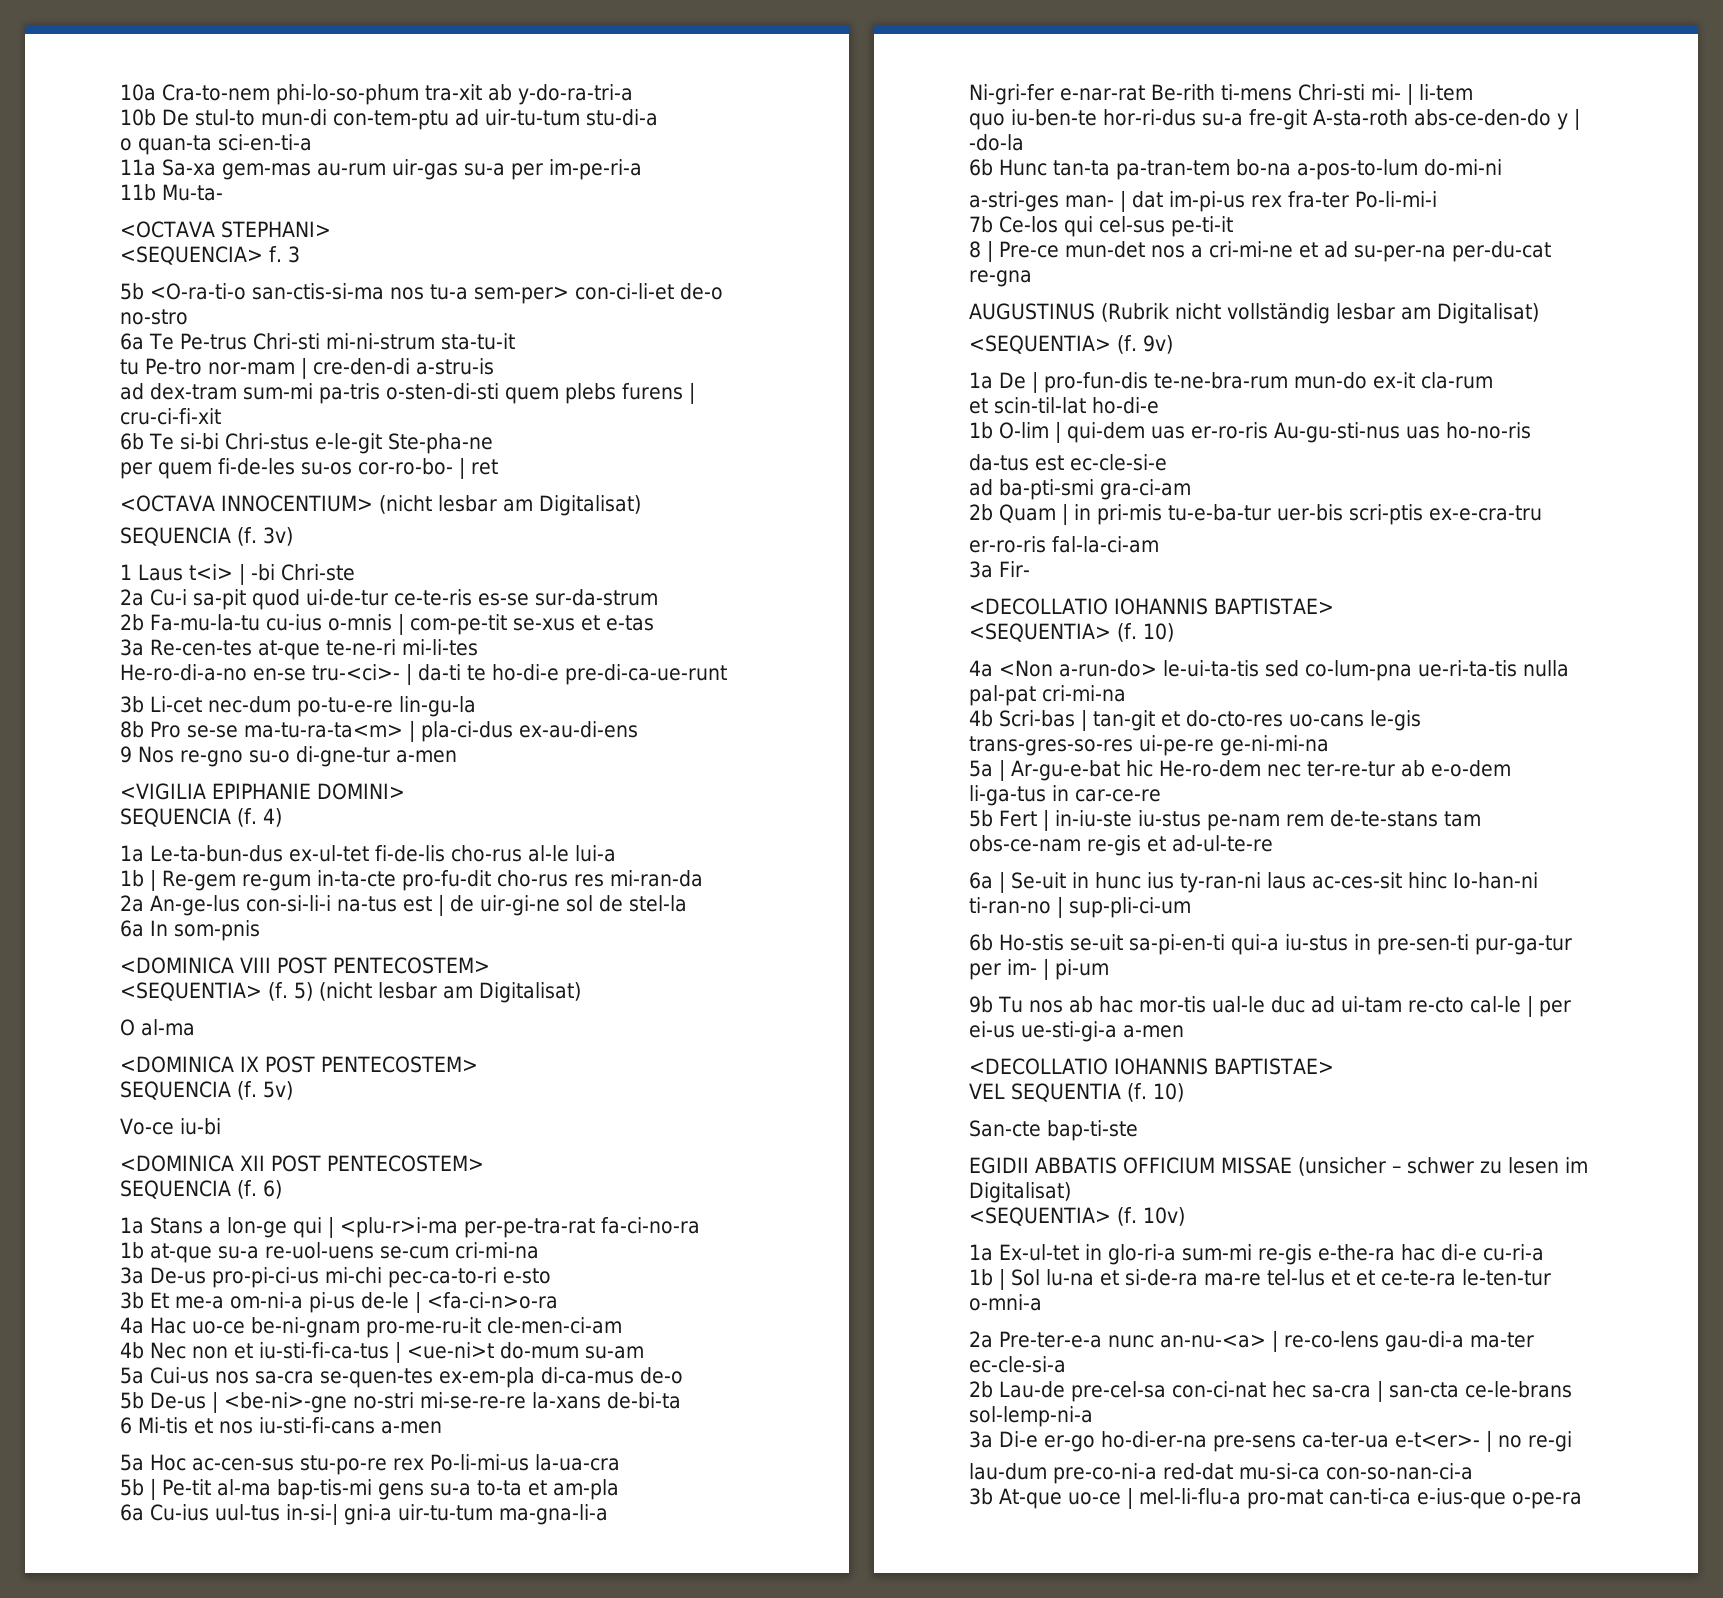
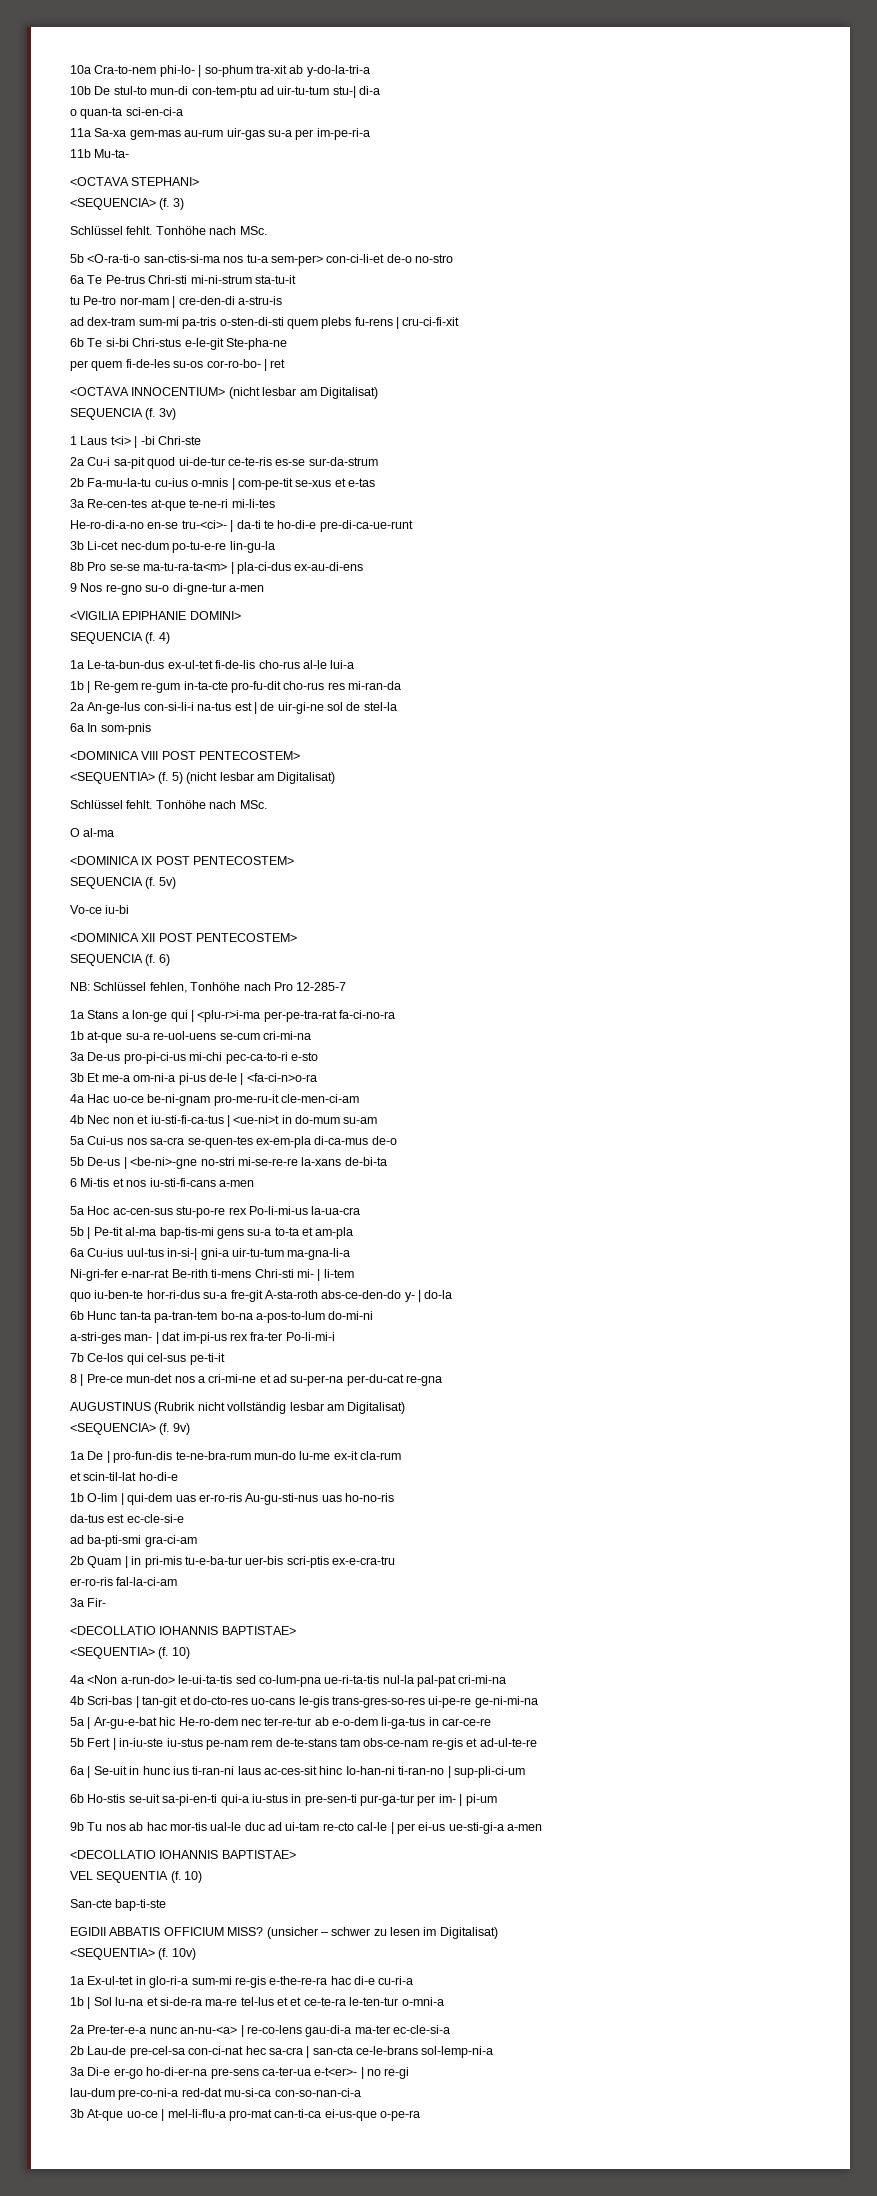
[276,84,419,105] phi-lo-so-phum -> [159,65,253,77] phi-lo- | so-phum
[518,84,633,105] y-do-ra-tri-a -> [306,65,370,77] y-do-la-tri-a
[585,109,658,126] stu-di-a -> [332,86,380,98] stu-| di-a
[218,134,312,151] sci-en-ti-a -> [125,107,183,116] sci-en-ci-a
[269,246,300,263] f. 3 -> [159,198,184,210] [70,226,267,235] (f. 3) // Schlüssel fehlt. Tonhöhe nach MSc.
[622,383,683,400] furens -> [354,317,393,326] fu-rens
(581, 992) none -> [70,800,267,809] // Schlüssel fehlt. Tonhöhe nach MSc.
(282, 1189) none -> [70,982,347,993] // NB: Schlüssel fehlen, Tonhöhe nach Pro 12-285-7
(494, 1350) none -> [281,1115,292,1124] in
[1556,108,1580,130] [969,134,1024,151] y | -do-la -> [404,1290,453,1302] y- | do-la
[969,335,1111,354] <SEQUENTIA> -> [70,1423,156,1435] <SEQUENCIA>
(1367, 380) none -> [299,1451,331,1460] lu-me
[1523,660,1569,677] nulla -> [382,1675,414,1684] nul-la
[1180,872,1261,893] ty-ran-ni -> [192,1766,235,1775] ti-ran-ni
[1220,1157,1292,1174] MISSAE -> [227,1927,264,1936] MISS?
[1318,1244,1395,1261] e-the-ra -> [269,1976,328,1985] e-the-re-ra
[1417,1488,1506,1509] e-ius-que -> [324,2109,377,2121] ei-us-que

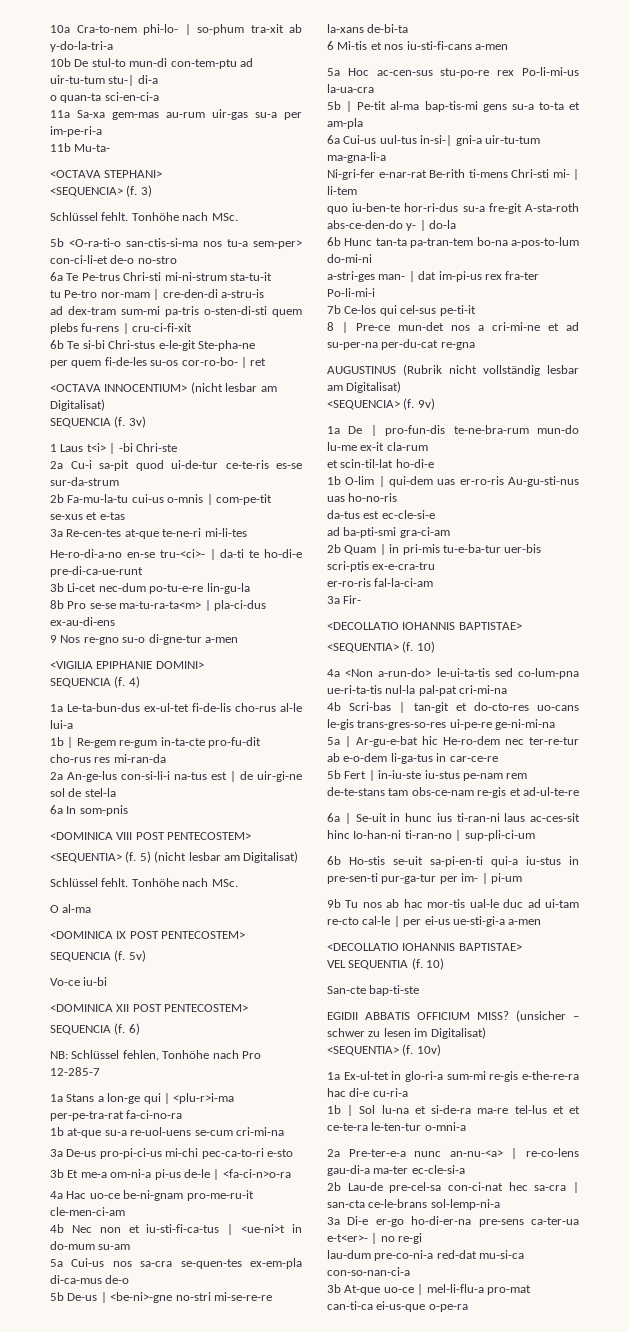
[154,478,188,487] cu-ius -> [131,494,164,503] cui-us
[87,1248,124,1257] Cu-ius -> [343,135,377,144] Cui-us

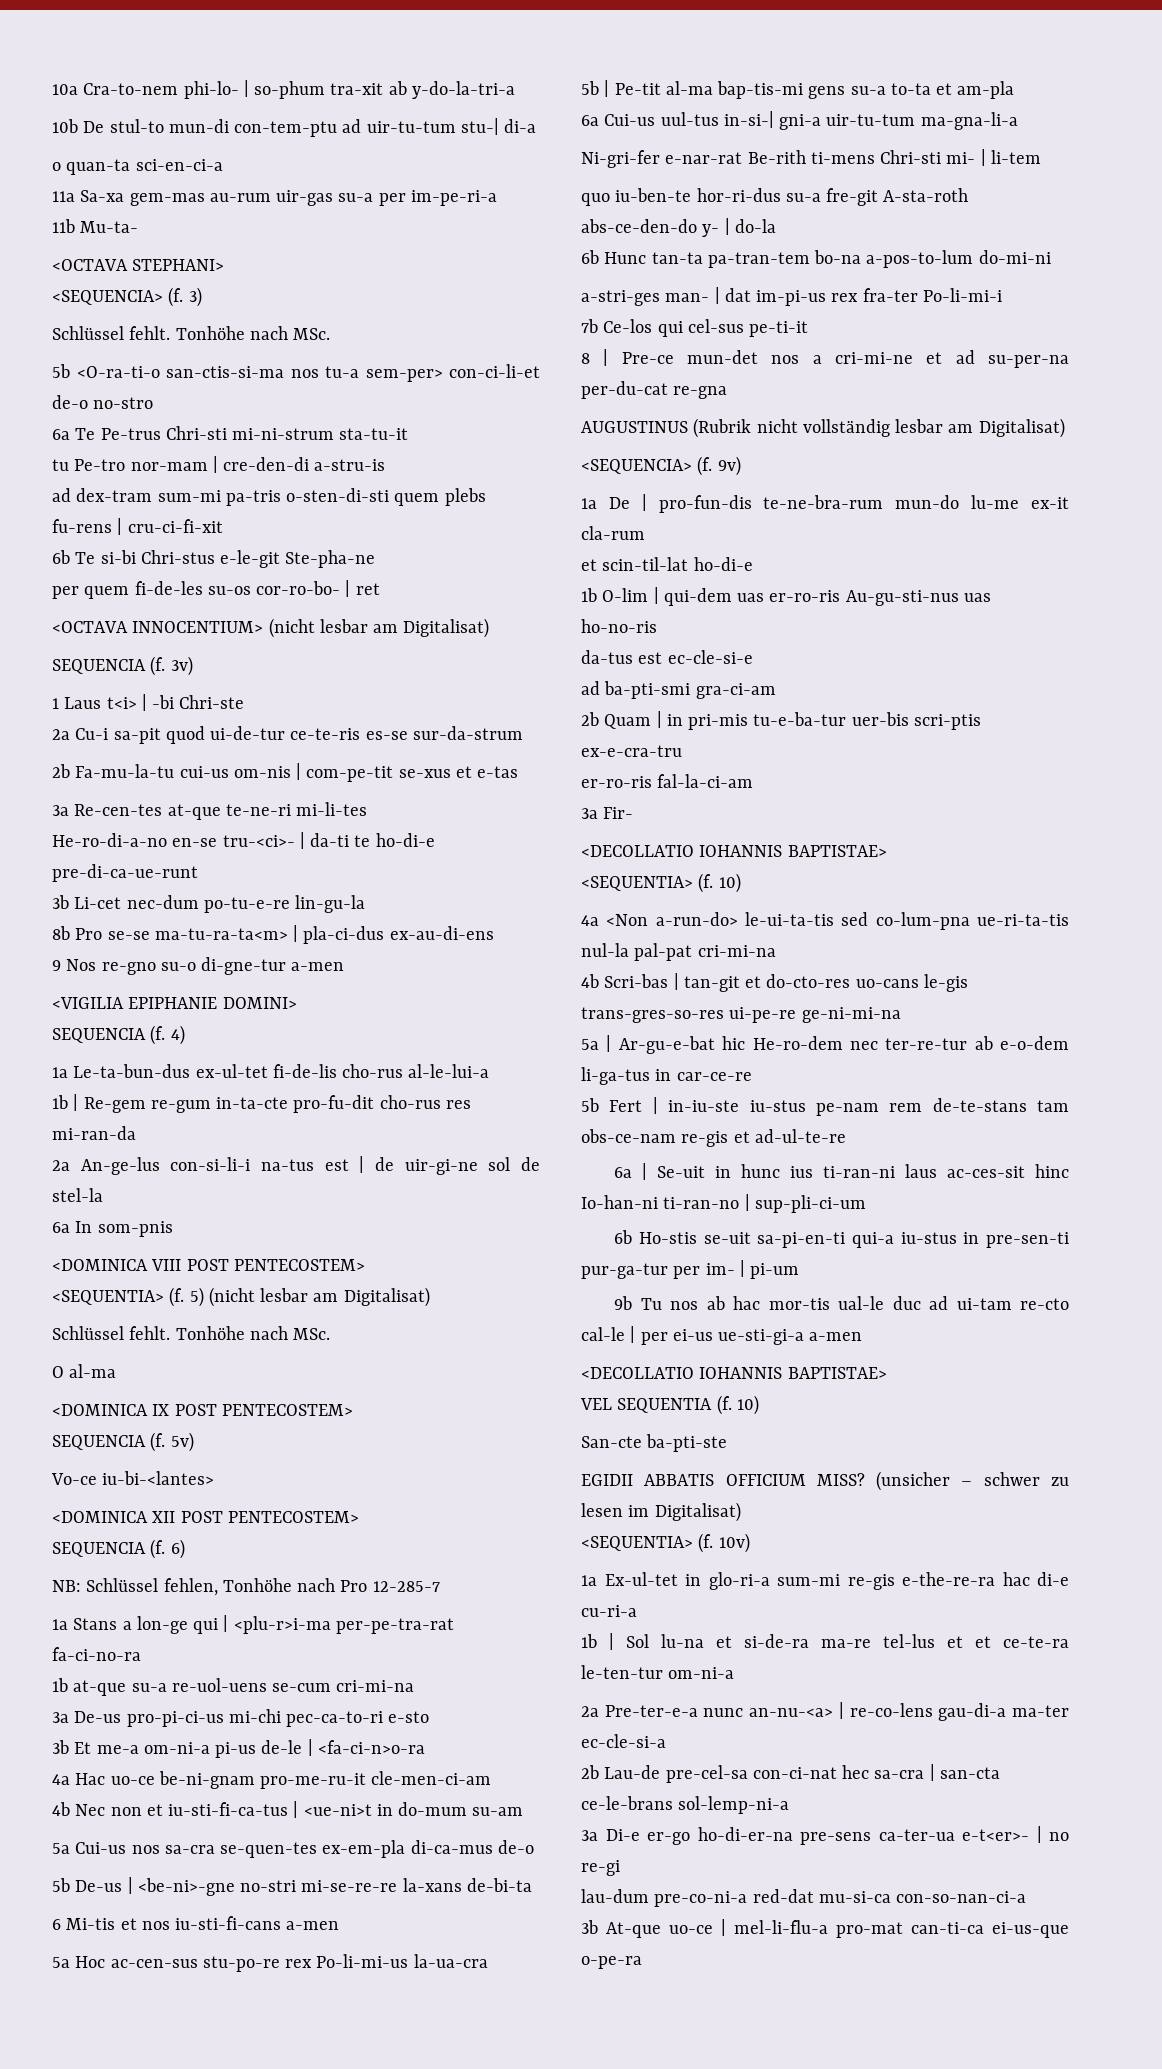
[167,494,204,503] o-mnis -> [233,766,291,778] om-nis
[280,703,302,712] [50,720,73,729] al-le lui-a -> [408,1064,490,1078] al-le-lui-a
[83,977,108,986] iu-bi -> [102,1471,215,1485] iu-bi-<lantes>
[369,985,420,996] bap-ti-ste -> [646,1434,728,1452] ba-pti-ste
[424,1122,466,1131] o-mni-a -> [668,1667,735,1679] om-ni-a

